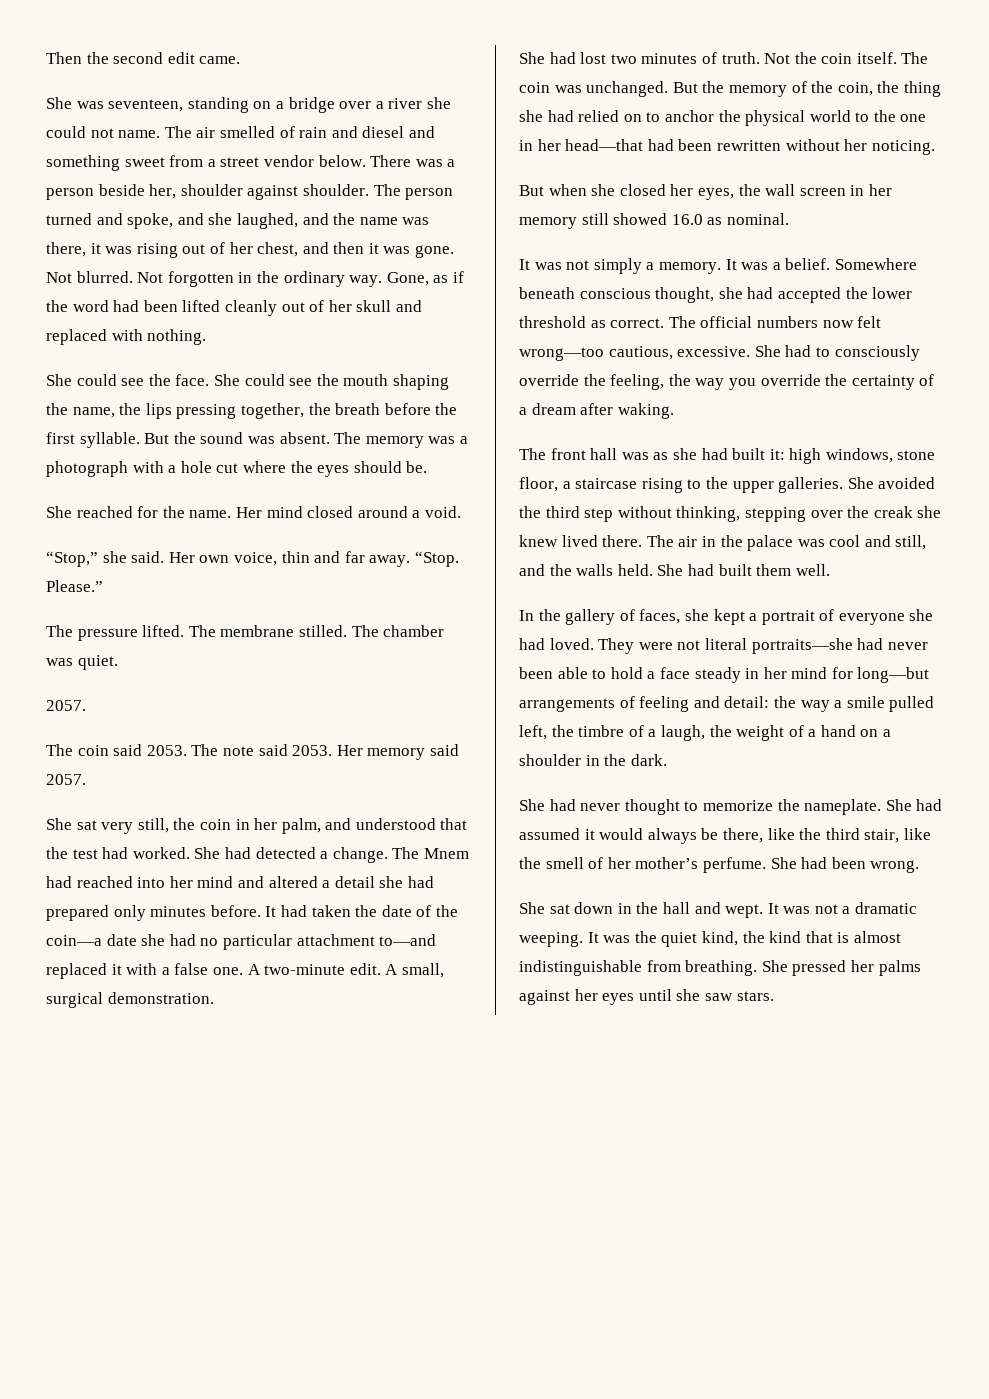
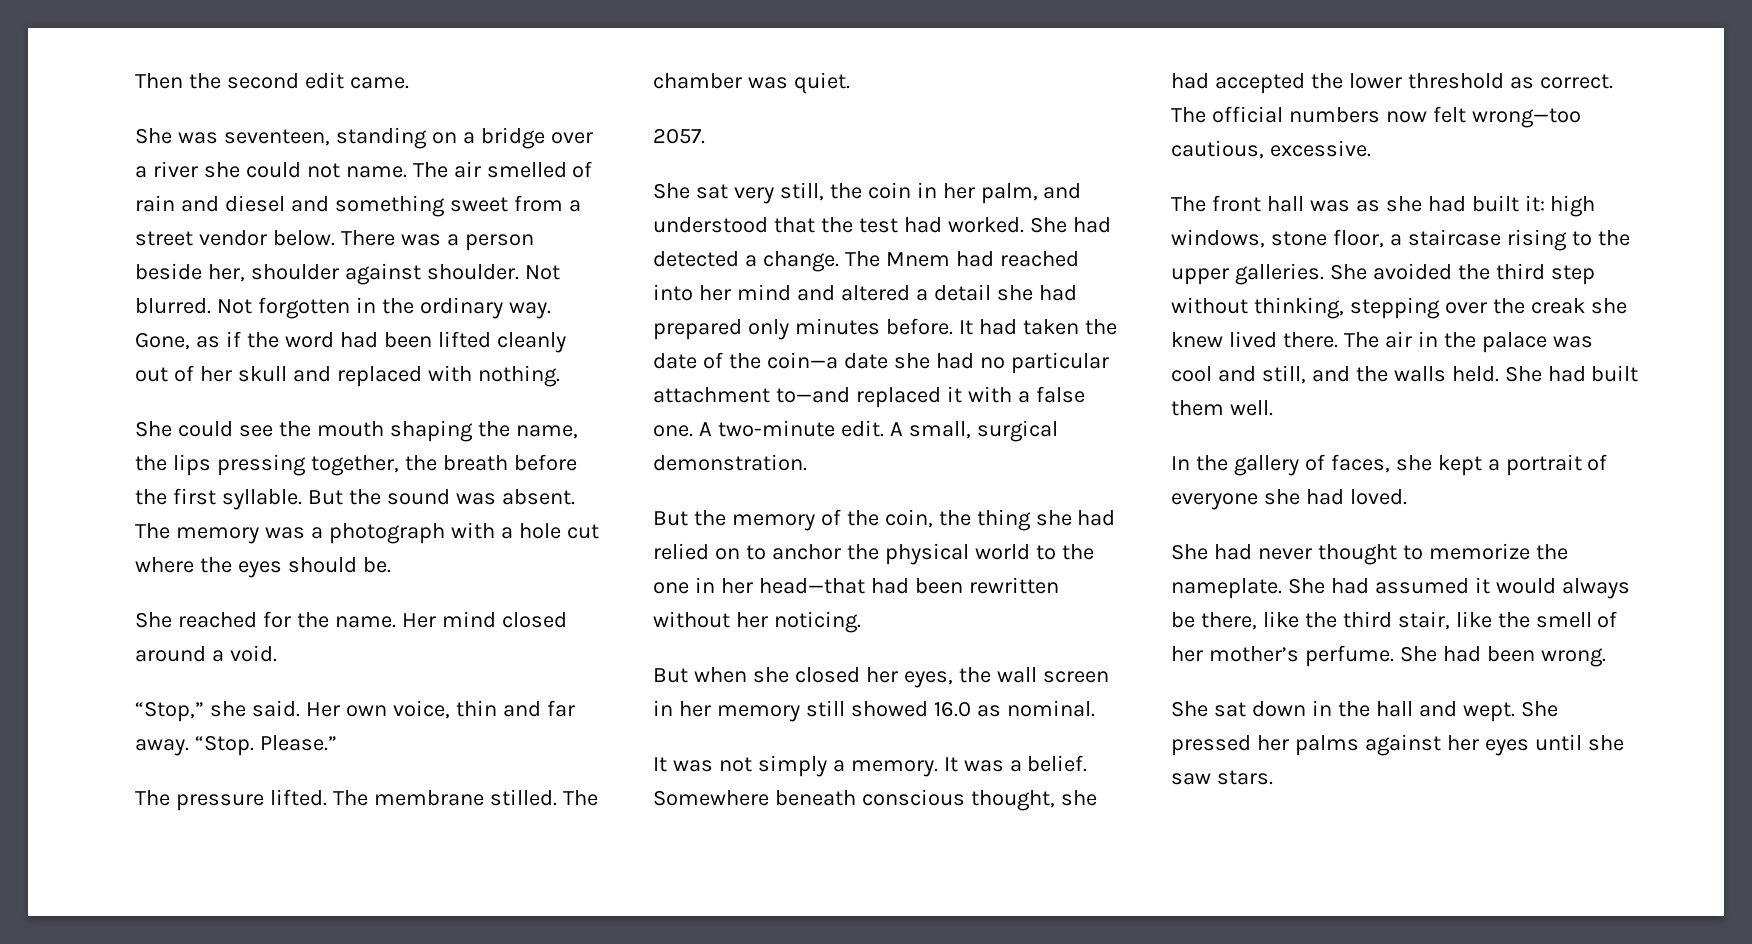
[373,184,454,200] [46,213,430,229] [46,242,455,258] The person turned and spoke, and she laughed, and the name was there, it was rising out of her chest, and then it was gone. -> (519, 272) none
[175,374,339,386] face. She could see the -> (311, 429) none
[46,744,459,760] [46,774,86,785] // The coin said 2053. The note said 2053. Her memory said 2057. -> (705, 136) none
[519,52,929,64] [519,81,669,97] She had lost two minutes of truth. Not the coin itself. The coin was unchanged. -> (807, 462) none
[754,345,920,361] [519,374,935,390] [519,403,674,419] She had to consciously override the feeling, the way you override the certainty of a dream after waking. -> (1371, 148) none
[598,638,928,654] [519,667,930,683] [519,696,935,712] [519,725,892,741] [519,754,667,766] They were not literal portraits—she had never been able to hold a face steady in her mind for long—but arrangements of feeling and detail: the way a smile pulled left, the timbre of a laugh, the weight of a hand on a shoulder in the dark. -> (1407, 497) none
[767,902,918,914] [519,931,901,947] [519,960,758,976] It was not a dramatic weeping. It was the quiet kind, the kind that is almost indistinguishable from breathing. -> (1515, 712) none

